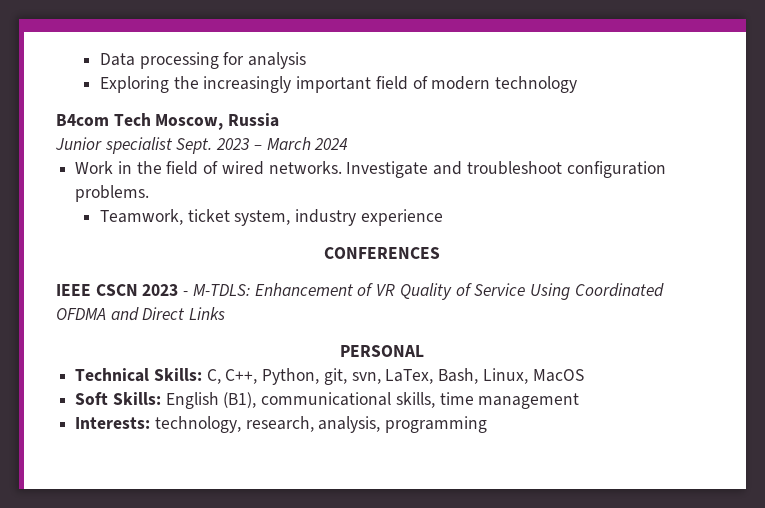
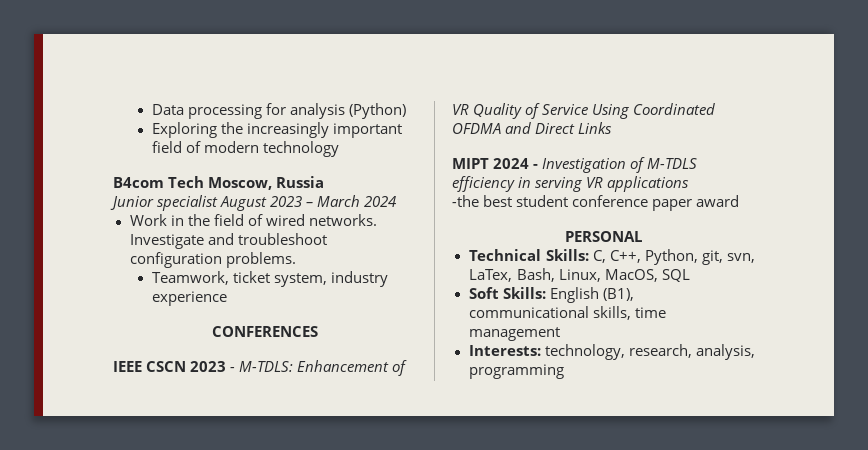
(307, 60) none -> [348,103,406,119] (Python)
[176,138,213,154] Sept. -> [220,196,268,211] August
(226, 313) none -> [452,157,698,173] [452,176,690,192] [452,195,740,211] // MIPT 2024 - Investigation of M-TDLS efficiency in serving VR applications // -the best student conference paper award
[532,369,584,382] MacOS -> [604,269,690,282] MacOS, SQL

